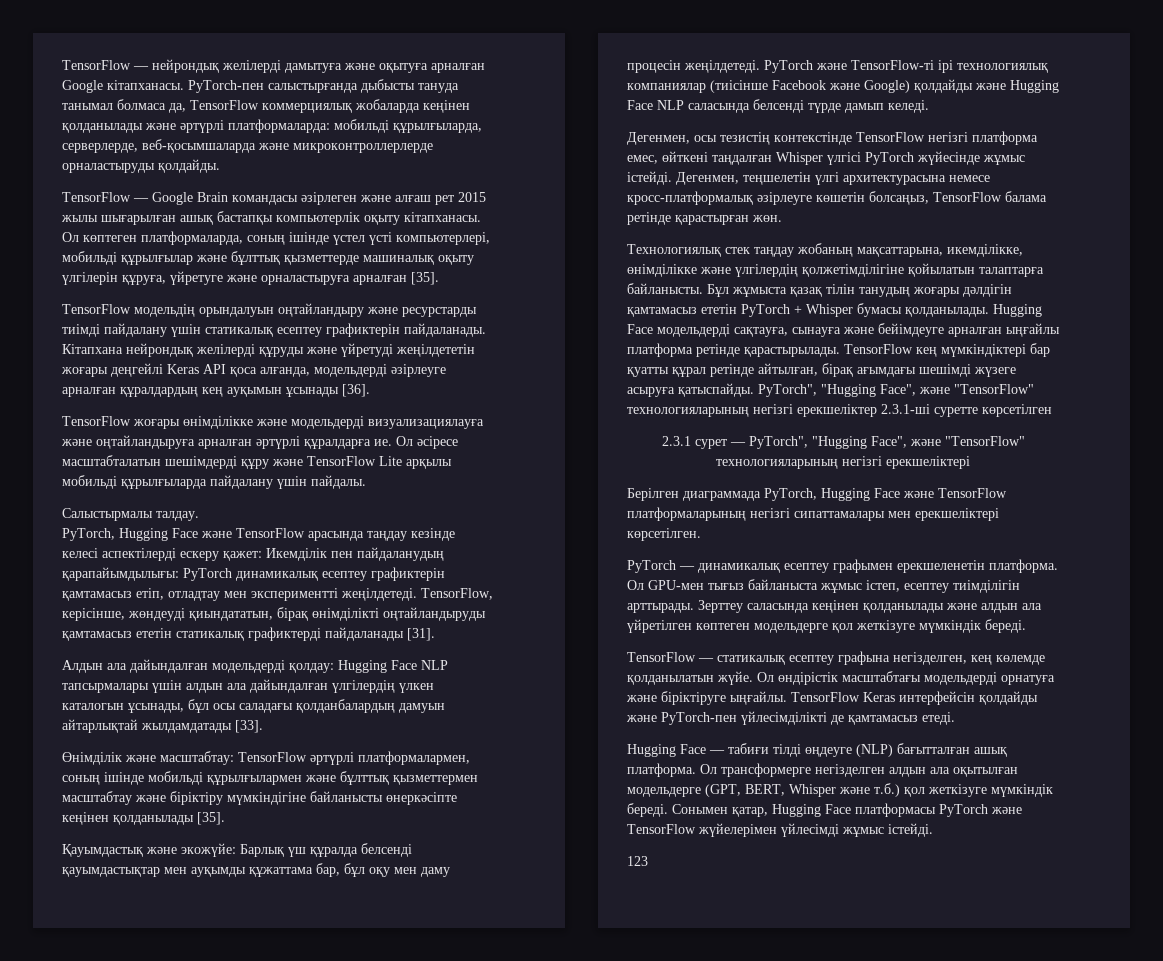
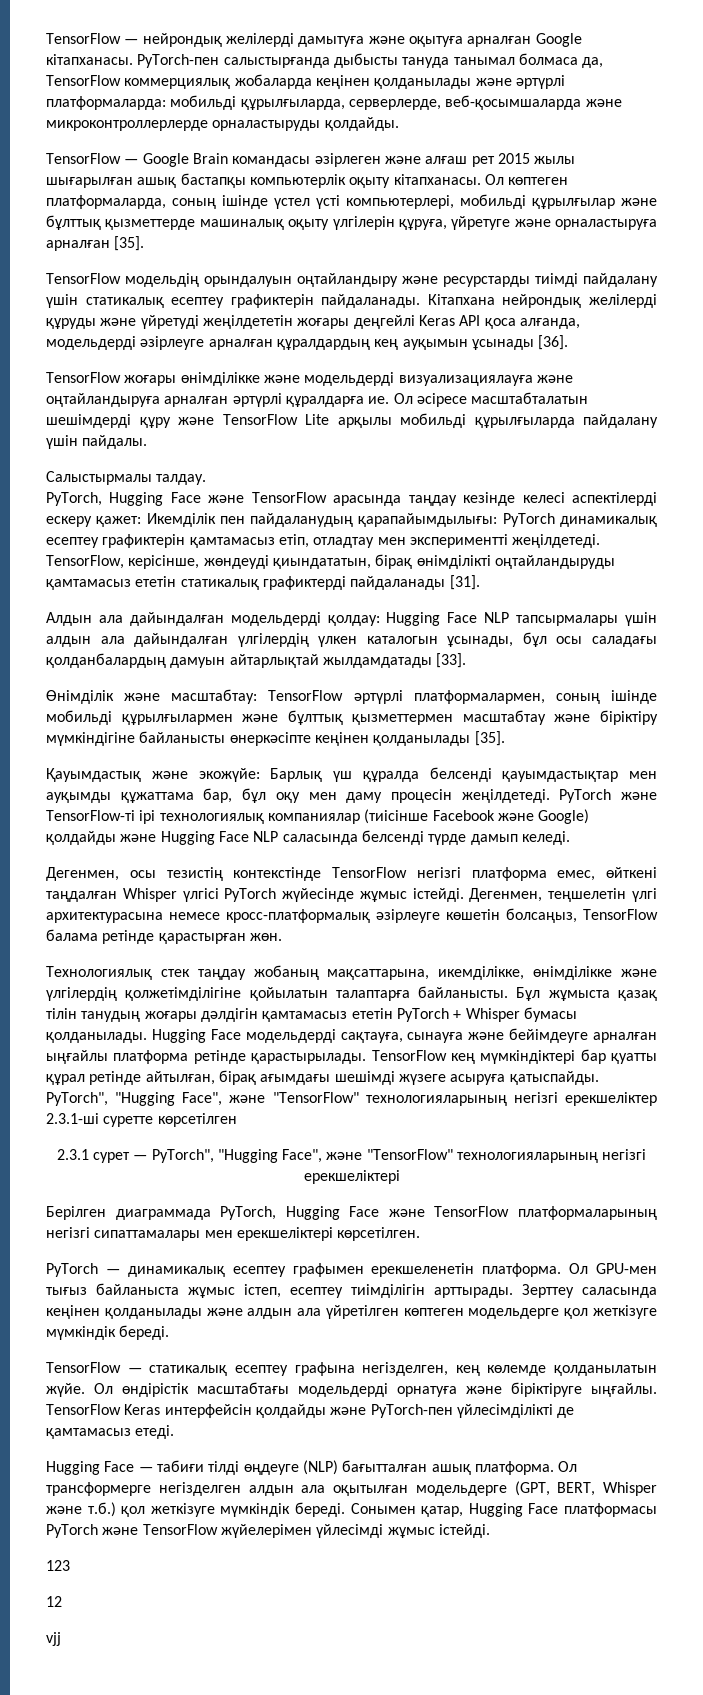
(648, 861) none -> [46,1596,62,1607] [46,1632,61,1646] // 12 // vjj

